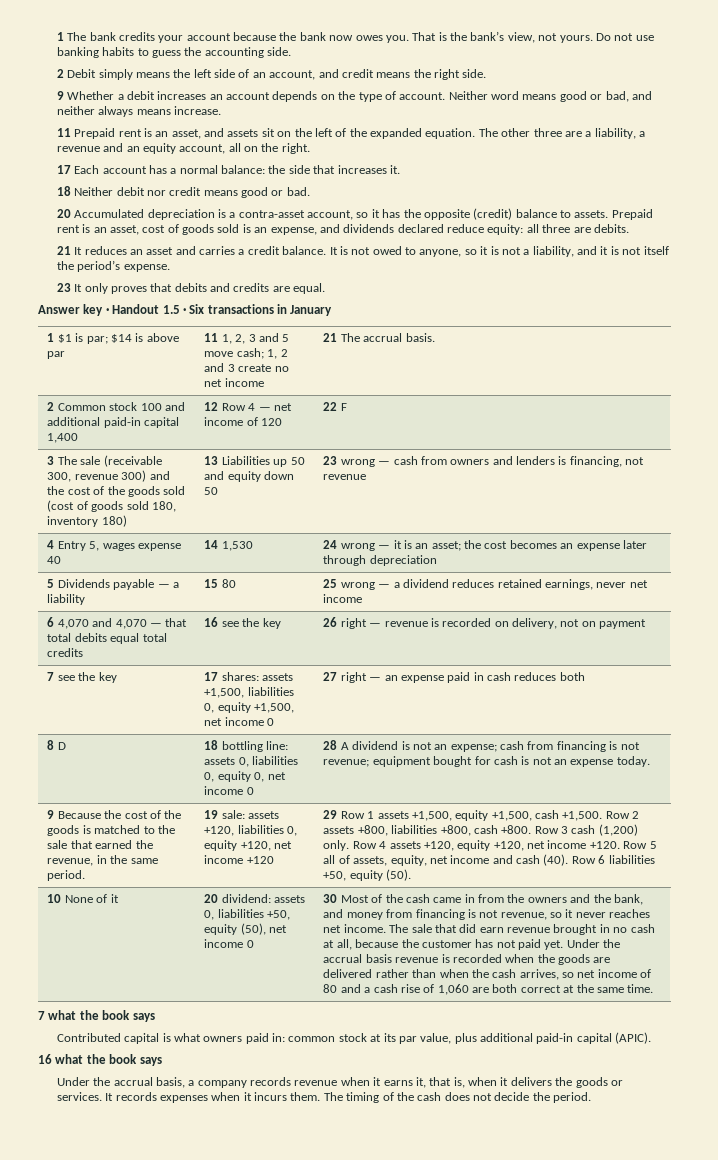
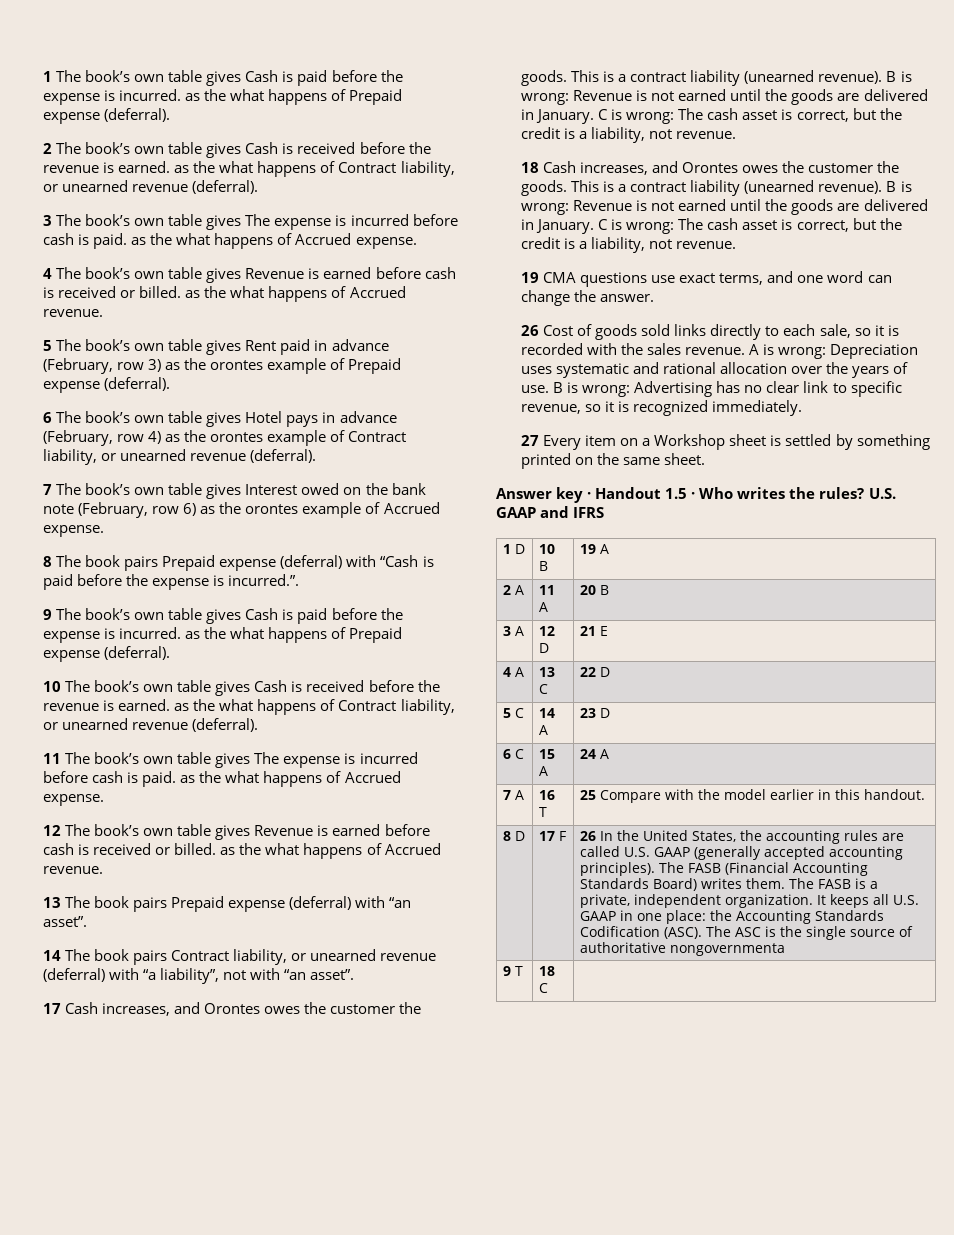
[89,31,654,43] [56,47,292,58] [56,69,487,80] [56,91,652,102] [56,106,221,117] [56,128,646,139] [56,143,310,154] [56,165,400,174] [56,186,310,198] [56,208,653,220] [56,224,629,235] [56,246,669,257] [56,260,170,272] [56,283,326,294] bank credits your account because the bank now owes you. That is the bank’s view, not yours. Do not use banking habits to guess the accounting side. // 2 Debit simply means the left side of an account, and credit means the right side. // 9 Whether a debit increases an account depends on the type of account. Neither word means good or bad, and neither always means increase. // 11 Prepaid rent is an asset, and assets sit on the left of the expanded equation. The other three are a liability, a revenue and an equity account, all on the right. // 17 Each account has a normal balance: the side that increases it. // 18 Neither debit nor credit means good or bad. // 20 Accumulated depreciation is a contra-asset account, so it has the opposite (credit) balance to assets. Prepaid rent is an asset, cost of goods sold is an expense, and dividends declared reduce equity: all three are debits. // 21 It reduces an asset and carries a credit balance. It is not owed to anyone, so it is not a liability, and it is not itself the period’s expense. // 23 It only proves that debits and credits are equal. -> [85,70,403,86] [43,89,403,105] [43,108,171,124] [43,142,431,158] [43,161,455,177] [43,180,259,194] [43,214,458,230] [43,233,417,249] [43,267,456,283] [43,286,406,302] [43,309,104,317] [43,339,389,355] [43,358,402,374] [43,377,171,393] [43,411,397,427] [43,430,407,446] [43,449,317,465] [43,483,426,499] [43,502,440,518] [43,525,105,537] [43,555,434,571] [43,574,300,590] [43,608,403,624] [43,627,403,643] [43,646,171,662] [43,680,440,696] [43,699,455,715] [43,718,259,732] [43,752,418,768] [43,771,401,787] [43,794,105,806] [43,824,430,840] [43,843,441,859] [43,866,104,874] [43,896,412,912] [43,916,88,927] [43,949,437,965] [43,968,355,984] [43,1002,422,1016] [521,70,912,86] [521,89,928,105] [521,108,902,124] [521,127,737,143] [521,161,900,175] [521,180,912,196] [521,199,928,215] [521,218,902,234] [521,237,737,253] [521,271,892,287] [521,290,655,306] [521,324,899,340] [521,343,919,359] [521,362,909,378] [521,381,902,397] [521,400,803,416] [521,434,930,450] [521,453,706,469] book’s own table gives Cash is paid before the expense is incurred. as the what happens of Prepaid expense (deferral). // 2 The book’s own table gives Cash is received before the revenue is earned. as the what happens of Contract liability, or unearned revenue (deferral). // 3 The book’s own table gives The expense is incurred before cash is paid. as the what happens of Accrued expense. // 4 The book’s own table gives Revenue is earned before cash is received or billed. as the what happens of Accrued revenue. // 5 The book’s own table gives Rent paid in advance (February, row 3) as the orontes example of Prepaid expense (deferral). // 6 The book’s own table gives Hotel pays in advance (February, row 4) as the orontes example of Contract liability, or unearned revenue (deferral). // 7 The book’s own table gives Interest owed on the bank note (February, row 6) as the orontes example of Accrued expense. // 8 The book pairs Prepaid expense (deferral) with “Cash is paid before the expense is incurred.”. // 9 The book’s own table gives Cash is paid before the expense is incurred. as the what happens of Prepaid expense (deferral). // 10 The book’s own table gives Cash is received before the revenue is earned. as the what happens of Contract liability, or unearned revenue (deferral). // 11 The book’s own table gives The expense is incurred before cash is paid. as the what happens of Accrued expense. // 12 The book’s own table gives Revenue is earned before cash is received or billed. as the what happens of Accrued revenue. // 13 The book pairs Prepaid expense (deferral) with “an asset”. // 14 The book pairs Contract liability, or unearned revenue (deferral) with “a liability”, not with “an asset”. // 17 Cash increases, and Orontes owes the customer the goods. This is a contract liability (unearned revenue). B is wrong: Revenue is not earned until the goods are delivered in January. C is wrong: The cash asset is correct, but the credit is a liability, not revenue. // 18 Cash increases, and Orontes owes the customer the goods. This is a contract liability (unearned revenue). B is wrong: Revenue is not earned until the goods are delivered in January. C is wrong: The cash asset is correct, but the credit is a liability, not revenue. // 19 CMA questions use exact terms, and one word can change the answer. // 26 Cost of goods sold links directly to each sale, so it is recorded with the sales revenue. A is wrong: Depreciation uses systematic and rational allocation over the years of use. B is wrong: Advertising has no clear link to specific revenue, so it is recognized immediately. // 27 Every item on a Workshop sheet is settled by something printed on the same sheet.
[189,304,333,316] [47,333,179,344] [47,351,66,359] [204,333,290,344] [204,348,288,359] [204,363,289,372] [204,378,264,387] [323,333,435,342] [47,402,185,411] [47,417,180,428] [47,433,79,443] [204,402,292,411] [204,417,283,426] [323,402,347,411] [47,455,162,467] [47,470,170,482] [47,486,186,497] [47,500,176,512] [47,515,127,527] [204,456,305,467] [204,471,295,482] [204,487,219,495] [323,456,645,467] [323,474,367,480] [47,540,181,551] [47,556,62,564] [204,540,253,551] [323,540,647,551] [323,555,437,566] [47,579,179,590] [47,594,86,605] [204,579,236,588] [323,579,648,590] [323,594,363,603] [47,617,188,629] [47,633,167,644] [47,648,84,657] [204,617,281,629] [323,617,647,629] [47,672,117,683] [204,672,294,681] [204,687,294,698] [204,702,295,713] [204,717,275,726] [323,672,585,683] [47,740,66,750] [204,740,289,752] [204,756,299,767] [204,771,286,782] [204,786,254,795] [323,740,640,752] [323,756,650,767] [47,810,182,819] [47,825,175,836] [47,840,153,849] [47,855,158,866] [47,870,86,881] [204,810,280,819] [204,825,298,836] [204,840,293,851] [204,855,274,864] [323,810,640,821] [323,824,638,836] [323,840,657,851] [323,854,655,866] [323,869,412,881] [47,894,119,903] [204,894,306,903] [204,909,291,920] [204,923,288,935] [204,939,254,948] [323,894,643,905] [323,909,651,920] [323,924,655,935] [323,939,621,950] [323,954,611,965] [323,969,652,980] [323,984,654,995] [38,1010,155,1022] [56,1032,652,1044] [38,1054,162,1066] [56,1077,623,1088] [56,1092,592,1103] Six transactions in January // 1 $1 is par; $14 is above par | 11 1, 2, 3 and 5 move cash; 1, 2 and 3 create no net income | 21 The accrual basis. // 2 Common stock 100 and additional paid-in capital 1,400 | 12 Row 4 — net income of 120 | 22 F // 3 The sale (receivable 300, revenue 300) and the cost of the goods sold (cost of goods sold 180, inventory 180) | 13 Liabilities up 50 and equity down 50 | 23 wrong — cash from owners and lenders is financing, not revenue // 4 Entry 5, wages expense 40 | 14 1,530 | 24 wrong — it is an asset; the cost becomes an expense later through depreciation // 5 Dividends payable — a liability | 15 80 | 25 wrong — a dividend reduces retained earnings, never net income // 6 4,070 and 4,070 — that total debits equal total credits | 16 see the key | 26 right — revenue is recorded on delivery, not on payment // 7 see the key | 17 shares: assets +1,500, liabilities 0, equity +1,500, net income 0 | 27 right — an expense paid in cash reduces both // 8 D | 18 bottling line: assets 0, liabilities 0, equity 0, net income 0 | 28 A dividend is not an expense; cash from financing is not revenue; equipment bought for cash is not an expense today. // 9 Because the cost of the goods is matched to the sale that earned the revenue, in the same period. | 19 sale: assets +120, liabilities 0, equity +120, net income +120 | 29 Row 1 assets +1,500, equity +1,500, cash +1,500. Row 2 assets +800, liabilities +800, cash +800. Row 3 cash (1,200) only. Row 4 assets +120, equity +120, net income +120. Row 5 all of assets, equity, net income and cash (40). Row 6 liabilities +50, equity (50). // 10 None of it | 20 dividend: assets 0, liabilities +50, equity (50), net income 0 | 30 Most of the cash came in from the owners and the bank, and money from financing is not revenue, so it never reaches net income. The sale that did earn revenue brought in no cash at all, because the customer has not paid yet. Under the accrual basis revenue is recorded when the goods are delivered rather than when the cash arrives, so net income of 80 and a cash rise of 1,060 are both correct at the same time. // 7 what the book says // Contributed capital is what owners paid in: common stock at its par value, plus additional paid-in capital (APIC). // 16 what the book says // Under the accrual basis, a company records revenue when it earns it, that is, when it delivers the goods or services. It records expenses when it incurs them. The timing of the cash does not decide the period. -> [699,487,896,499] [496,506,605,518] [503,544,526,554] [539,544,556,554] [539,561,549,571] [580,544,610,554] [503,585,525,595] [539,585,556,595] [539,602,549,612] [580,585,610,595] [503,626,525,636] [539,626,556,636] [539,643,550,653] [580,626,609,636] [503,667,525,677] [539,667,556,677] [539,684,549,694] [580,667,611,677] [503,708,525,718] [539,708,556,718] [539,725,549,735] [580,708,611,718] [503,749,525,759] [539,749,556,759] [539,766,549,776] [580,749,610,759] [503,790,525,800] [539,790,556,800] [539,807,548,817] [580,789,926,803] [503,831,526,841] [539,831,567,841] [580,830,905,844] [580,846,904,860] [580,862,869,876] [580,878,879,891] [580,894,920,908] [580,910,885,924] [580,926,914,940] [580,942,786,956] [503,966,524,976] [539,966,556,976] [539,983,549,993] Who writes the rules? U.S. GAAP and IFRS // 1 D | 10 B | 19 A // 2 A | 11 A | 20 B // 3 A | 12 D | 21 E // 4 A | 13 C | 22 D // 5 C | 14 A | 23 D // 6 C | 15 A | 24 A // 7 A | 16 T | 25 Compare with the model earlier in this handout. // 8 D | 17 F | 26 In the United States, the accounting rules are called U.S. GAAP (generally accepted accounting principles). The FASB (Financial Accounting Standards Board) writes them. The FASB is a private, independent organization. It keeps all U.S. GAAP in one place: the Accounting Standards Codification (ASC). The ASC is the single source of authoritative nongovernmenta // 9 T | 18 C |

